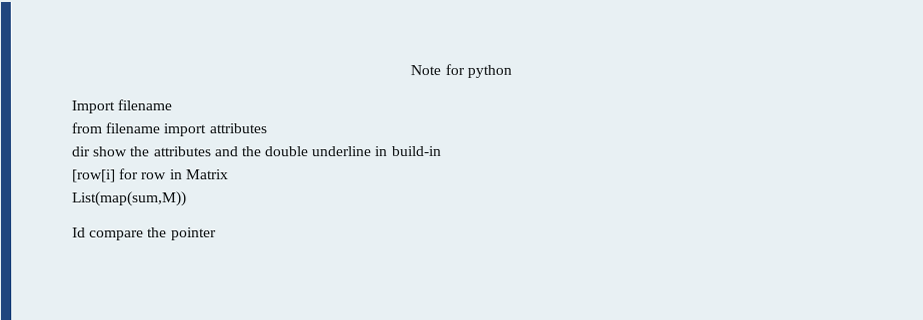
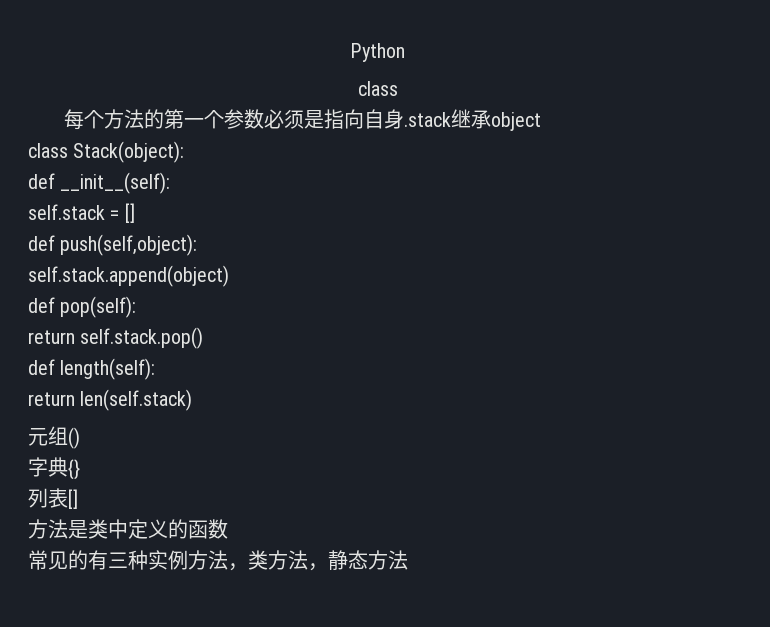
[410,63,512,78] [71,99,173,114] [71,122,267,137] [71,146,441,157] [72,168,229,183] [72,191,187,207] [72,227,217,241] Note for python // Import filename // from filename import attributes // dir show the attributes and the double underline in build-in // [row[i] for row in Matrix // List(map(sum,M)) // Id compare the pointer -> [350,43,405,62] [357,81,398,96] [63,109,541,131] [28,141,185,163] [28,172,171,194] [28,203,135,223] [28,234,198,256] [28,265,229,287] [28,296,137,318] [28,327,204,349] [28,358,156,380] [28,389,193,411] [28,426,80,449] [28,457,80,480] [28,488,78,509] [28,519,228,539] [28,550,408,571] Python // class // 每个方法的第一个参数必须是指向自身.stack继承object // class Stack(object): // def __init__(self): // self.stack = [] // def push(self,object): // self.stack.append(object) // def pop(self): // return self.stack.pop() // def length(self): // return len(self.stack) // 元组() // 字典{} // 列表[] // 方法是类中定义的函数 // 常见的有三种实例方法，类方法，静态方法

